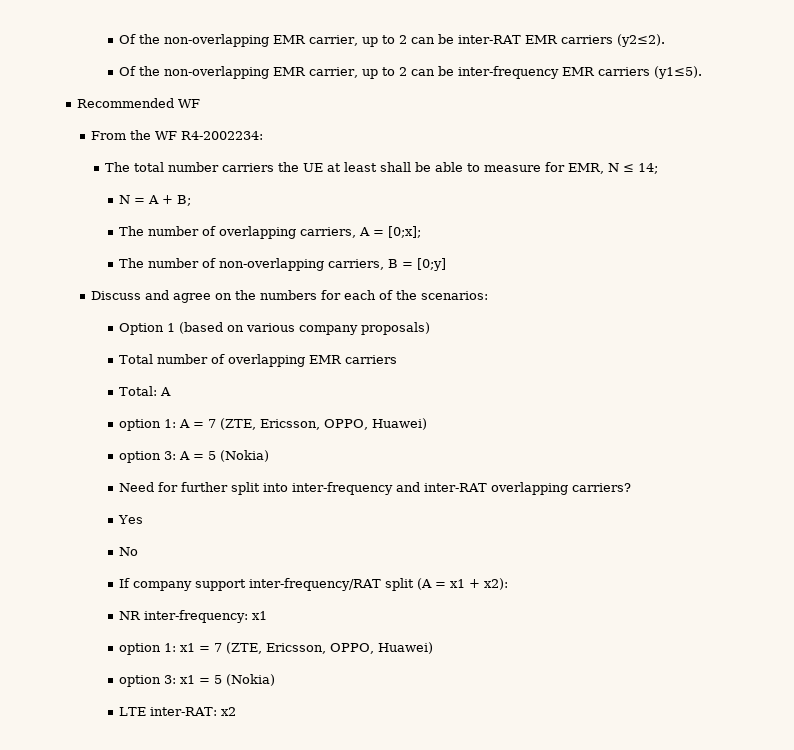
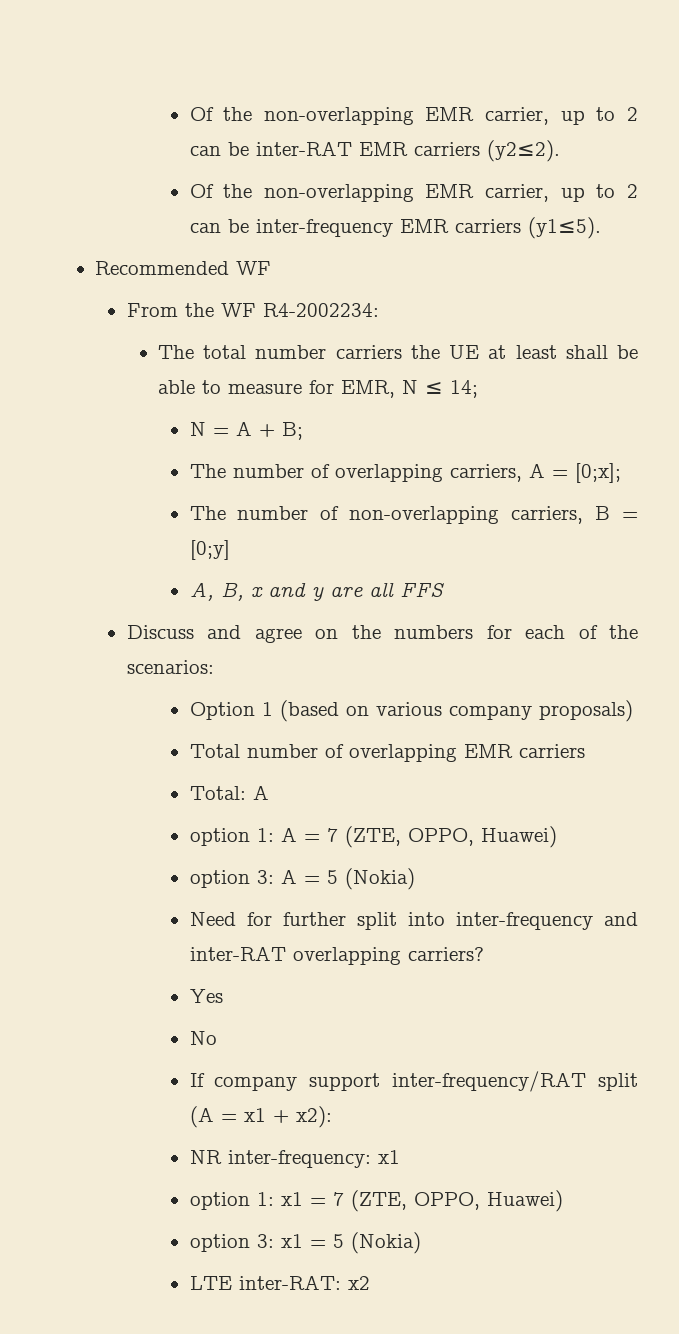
(446, 264) none -> [189,582,444,601] // A, B, x and y are all FFS
[259,419,320,430] Ericsson, -> (401, 837) none
[265,643,326,654] Ericsson, -> (407, 1201) none

